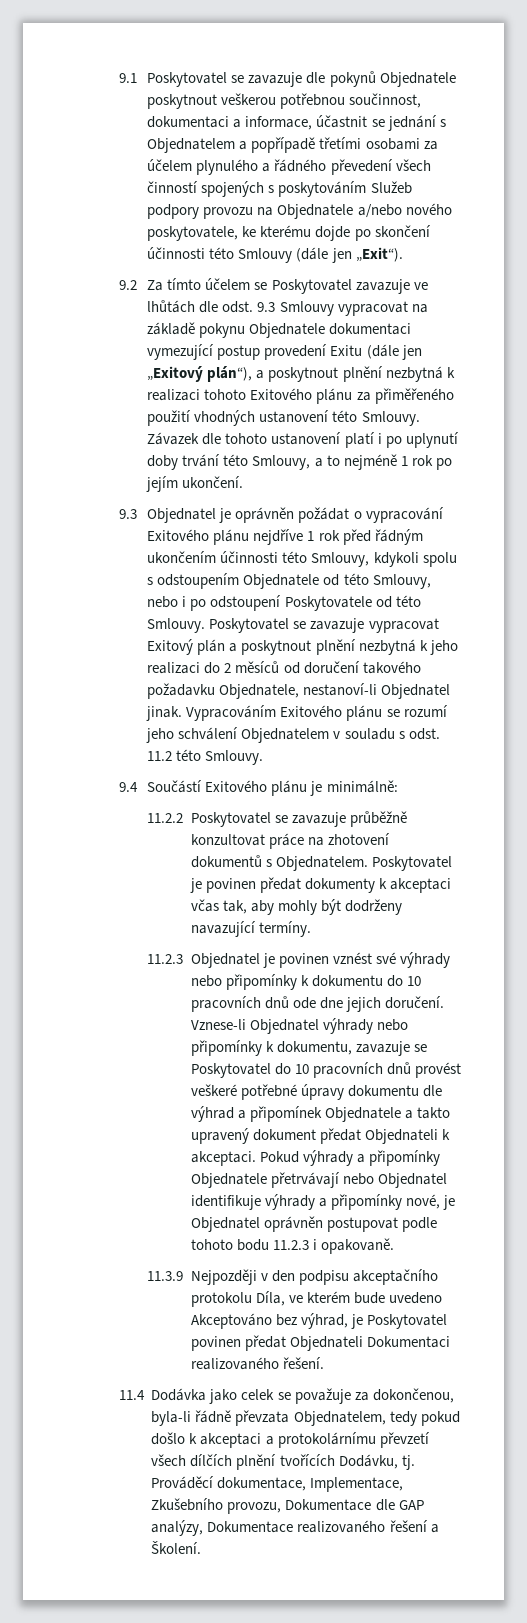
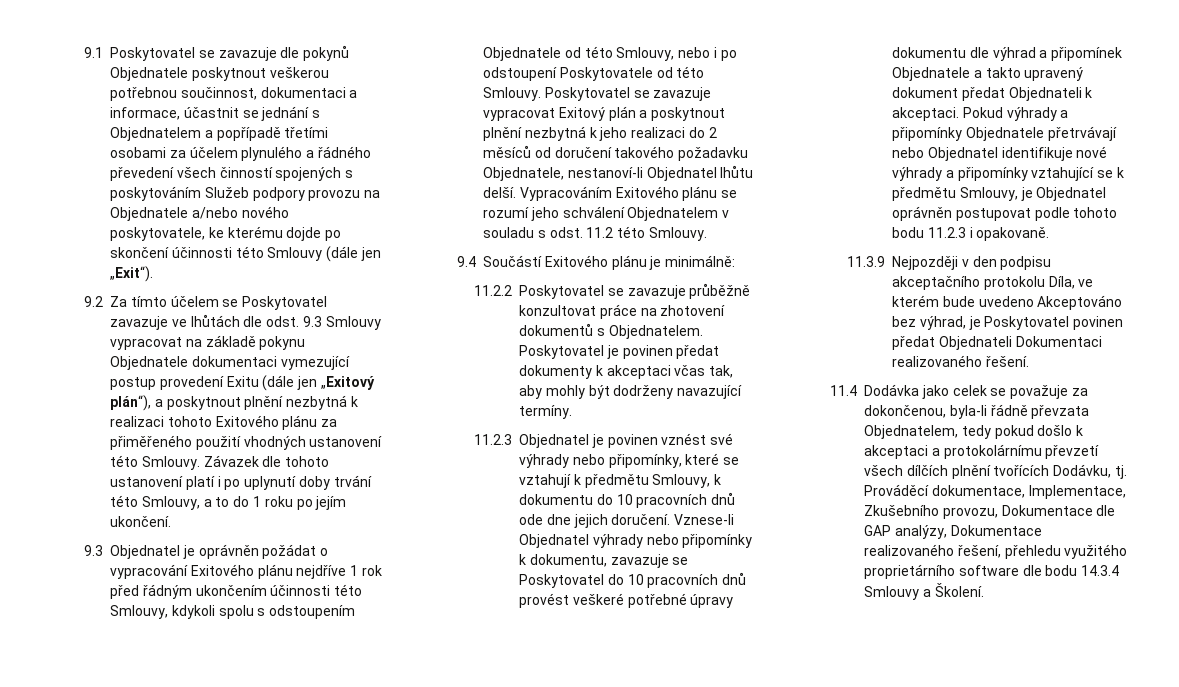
[343,454,433,470] nejméně 1 rok -> [233,496,293,507] do 1 roku
[146,706,183,721] jinak. -> [720,165,754,178] [483,187,517,198] lhůtu delší.
[225,974,297,990] připomínky -> [608,453,740,468] [519,474,711,488] připomínky, které se vztahují k předmětu Smlouvy,
[264,1194,441,1210] výhrady a připomínky nové, -> [1076,146,1108,158] [892,167,1124,181] [892,187,1018,201] nové výhrady a připomínky vztahující se k předmětu Smlouvy,
[389,1520,428,1532] řešení -> [957,544,1128,559] [864,564,1120,579] [864,586,920,600] řešení, přehledu využitého proprietárního software dle bodu 14.3.4 Smlouvy

